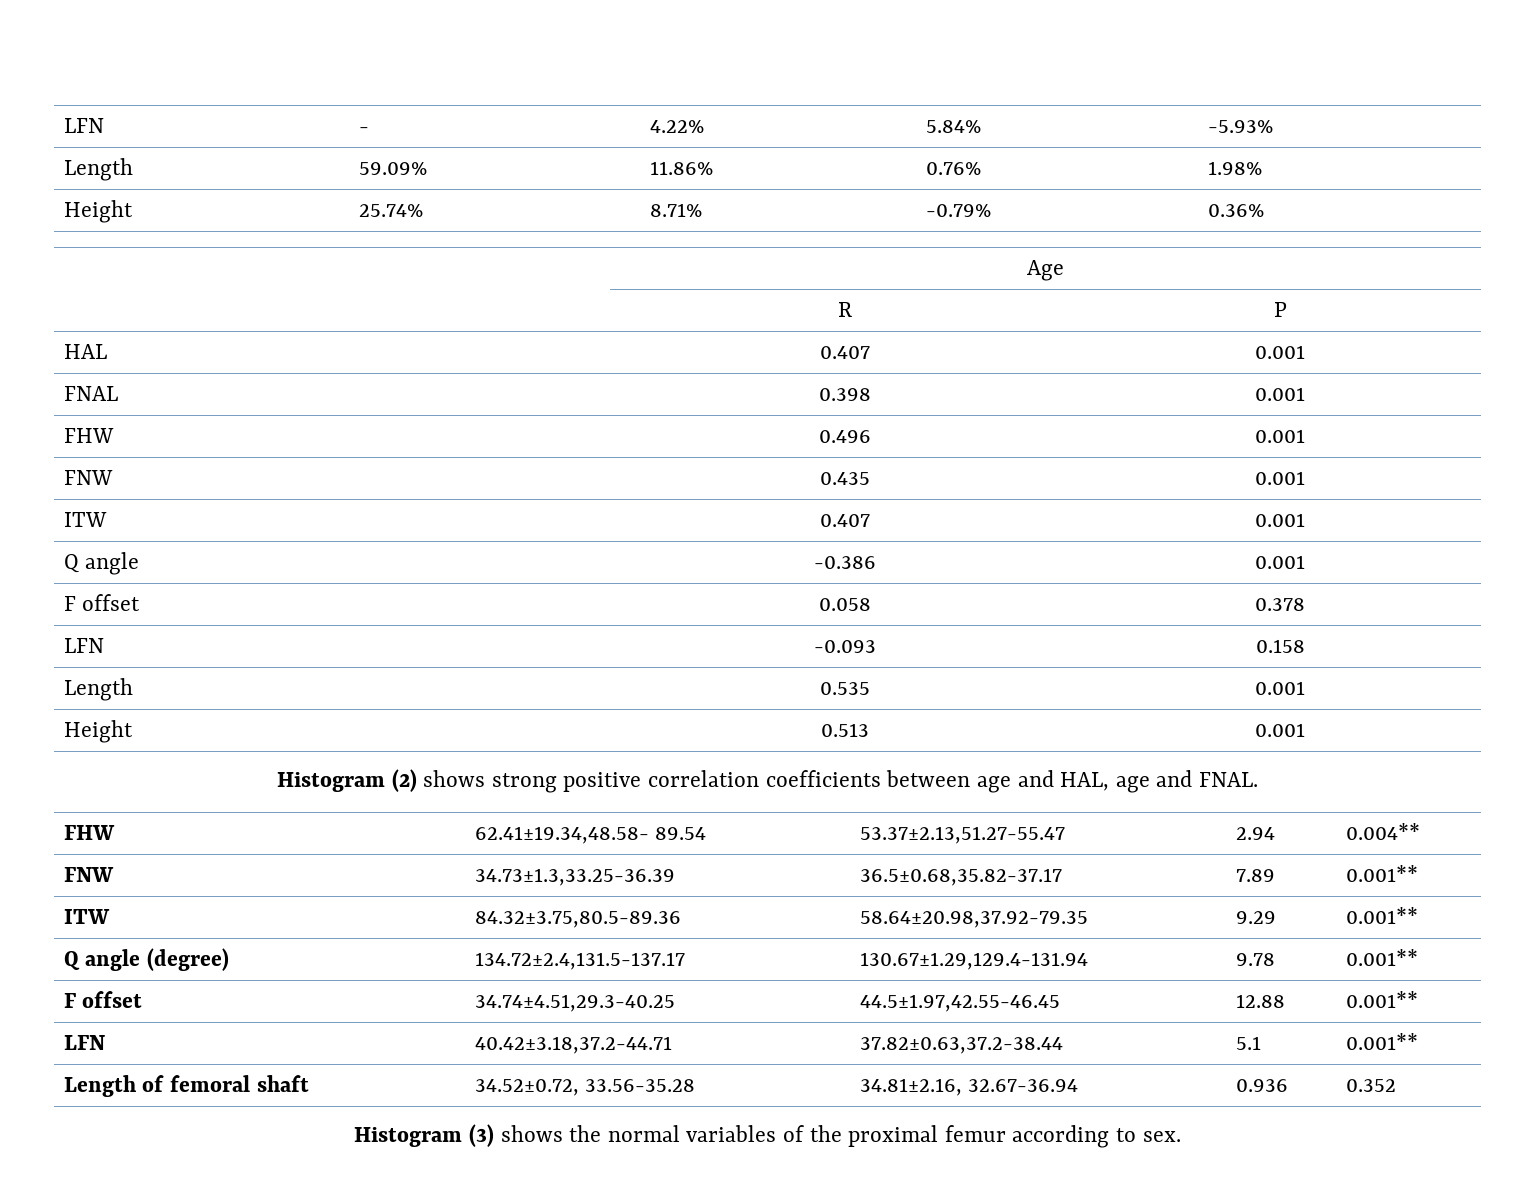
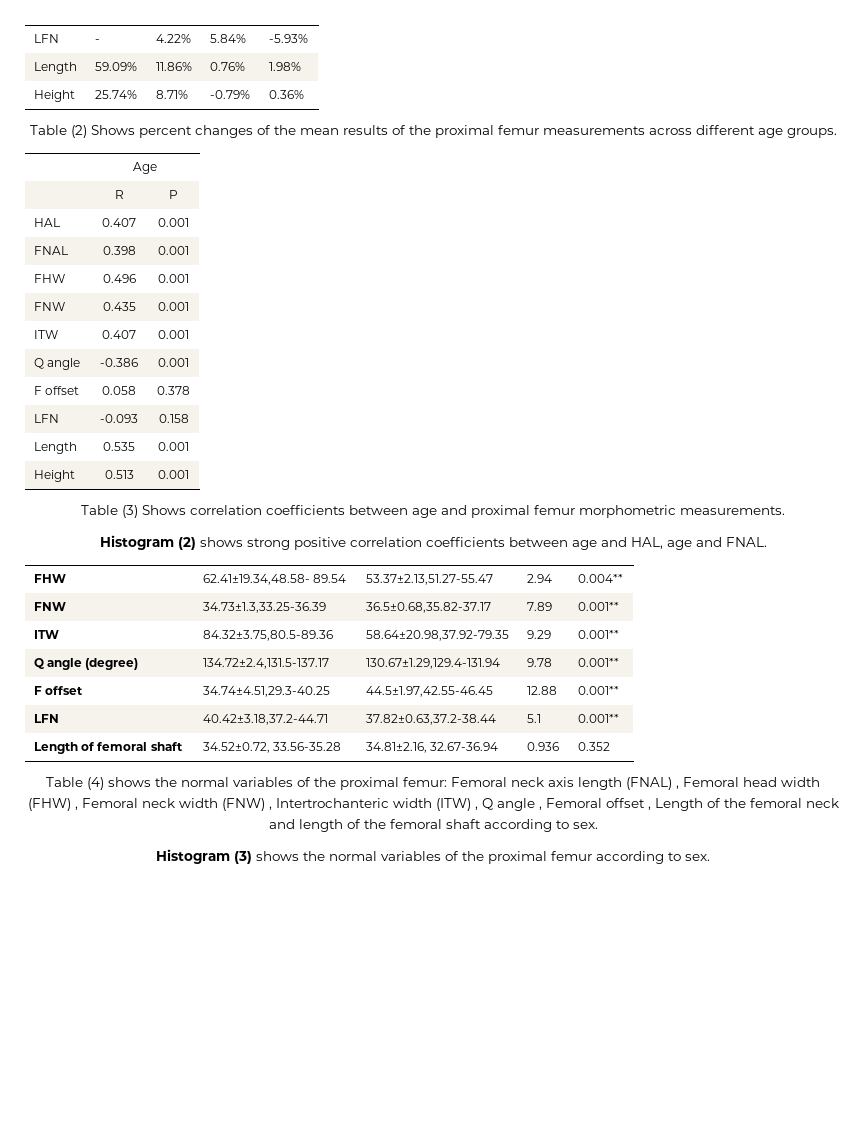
(1264, 210) none -> [29,125,837,138] // Table (2) Shows percent changes of the mean results of the proximal femur measurements across different age groups.
(1305, 730) none -> [81,505,785,518] // Table (3) Shows correlation coefficients between age and proximal femur morphometric measurements.
(1396, 1085) none -> [46,777,820,790] [27,798,839,811] [268,819,598,832] // Table (4) shows the normal variables of the proximal femur: Femoral neck axis length (FNAL) , Femoral head width (FHW) , Femoral neck width (FNW) , Intertrochanteric width (ITW) , Q angle , Femoral offset , Length of the femoral neck and length of the femoral shaft according to sex.

